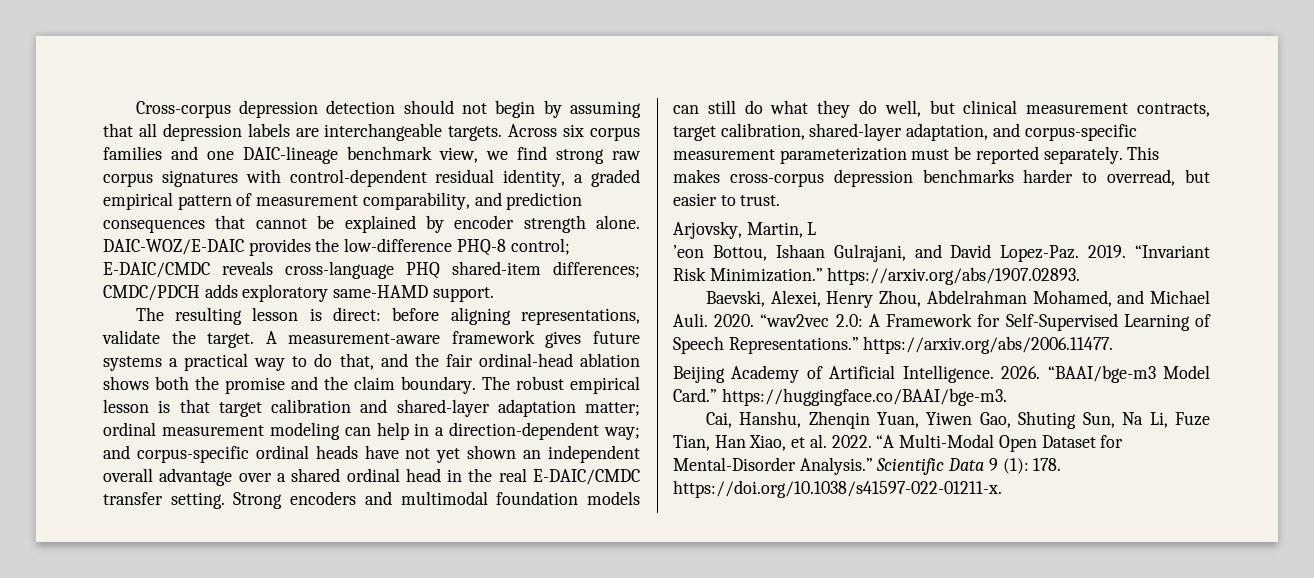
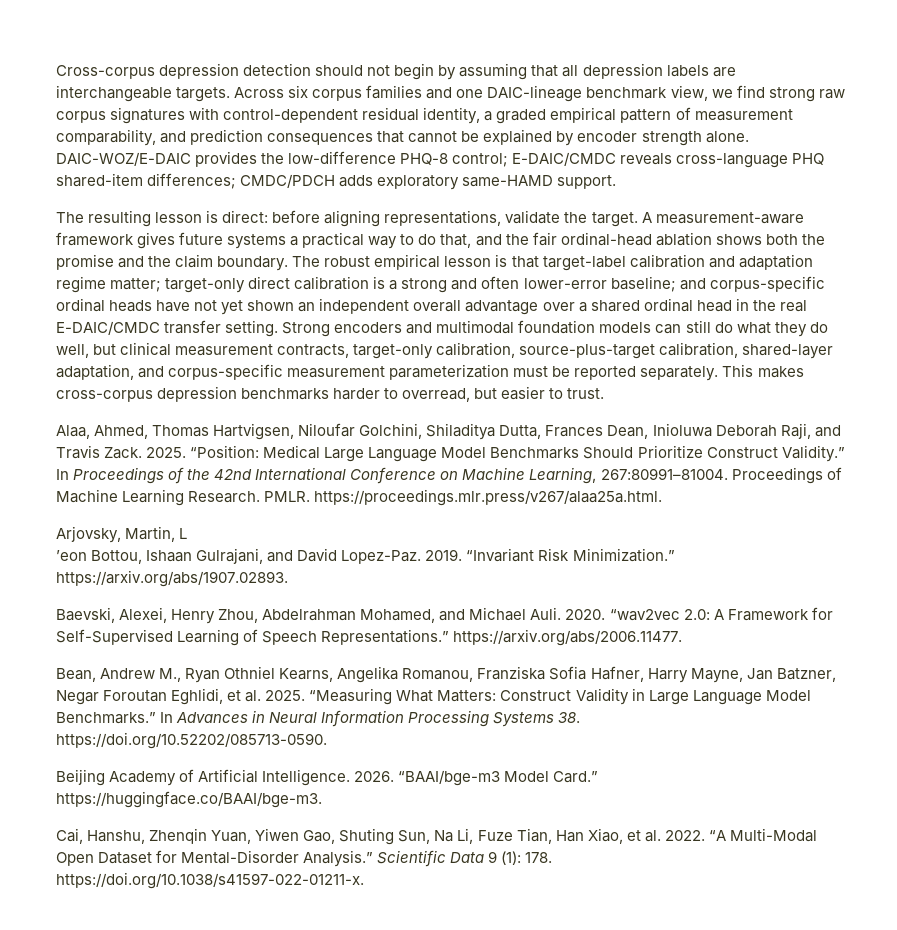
[218,402,262,417] target -> [542,256,626,271] target-label
[396,399,640,417] [103,422,640,440] shared-layer adaptation matter; ordinal measurement modeling can help in a direction-dependent way; -> [738,254,813,270] [56,276,676,293] adaptation regime matter; target-only direct calibration is a strong and often lower-error baseline;
[673,126,716,141] target -> [353,342,656,359] target-only calibration, source-plus-target
(781, 200) none -> [56,423,841,440] [56,445,845,462] [56,467,842,484] [56,489,663,506] // Alaa, Ahmed, Thomas Hartvigsen, Niloufar Golchini, Shiladitya Dutta, Frances Dean, Inioluwa Deborah Raji, and Travis Zack. 2025. “Position: Medical Large Language Model Benchmarks Should Prioritize Construct Validity.” In Proceedings of the 42nd International Conference on Machine Learning, 267:80991–81004. Proceedings of Machine Learning Research. PMLR. https://proceedings.mlr.press/v267/alaa25a.html.
(1114, 345) none -> [56,666,836,683] [56,688,811,705] [56,710,581,727] [56,732,327,749] // Bean, Andrew M., Ryan Othniel Kearns, Angelika Romanou, Franziska Sofia Hafner, Harry Mayne, Jan Batzner, Negar Foroutan Eghlidi, et al. 2025. “Measuring What Matters: Construct Validity in Large Language Model Benchmarks.” In Advances in Neural Information Processing Systems 38. https://doi.org/10.52202/085713-0590.

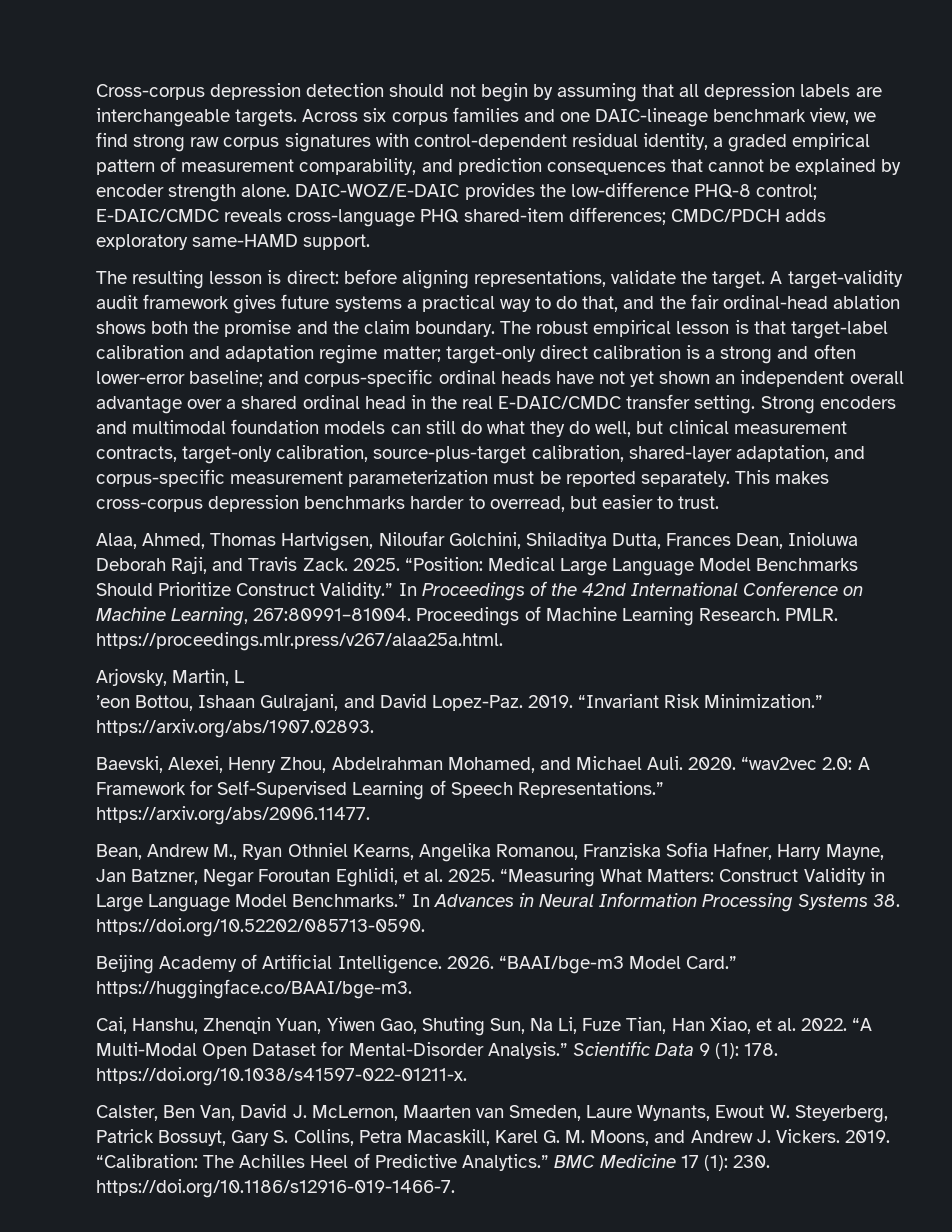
[655,212,804,224] measurement-aware -> [787,270,903,289] [96,295,138,309] target-validity audit
(364, 880) none -> [96,1104,888,1123] [96,1129,890,1146] [96,1153,771,1171] [96,1179,455,1198] // Calster, Ben Van, David J. McLernon, Maarten van Smeden, Laure Wynants, Ewout W. Steyerberg, Patrick Bossuyt, Gary S. Collins, Petra Macaskill, Karel G. M. Moons, and Andrew J. Vickers. 2019. “Calibration: The Achilles Heel of Predictive Analytics.” BMC Medicine 17 (1): 230. https://doi.org/10.1186/s12916-019-1466-7.

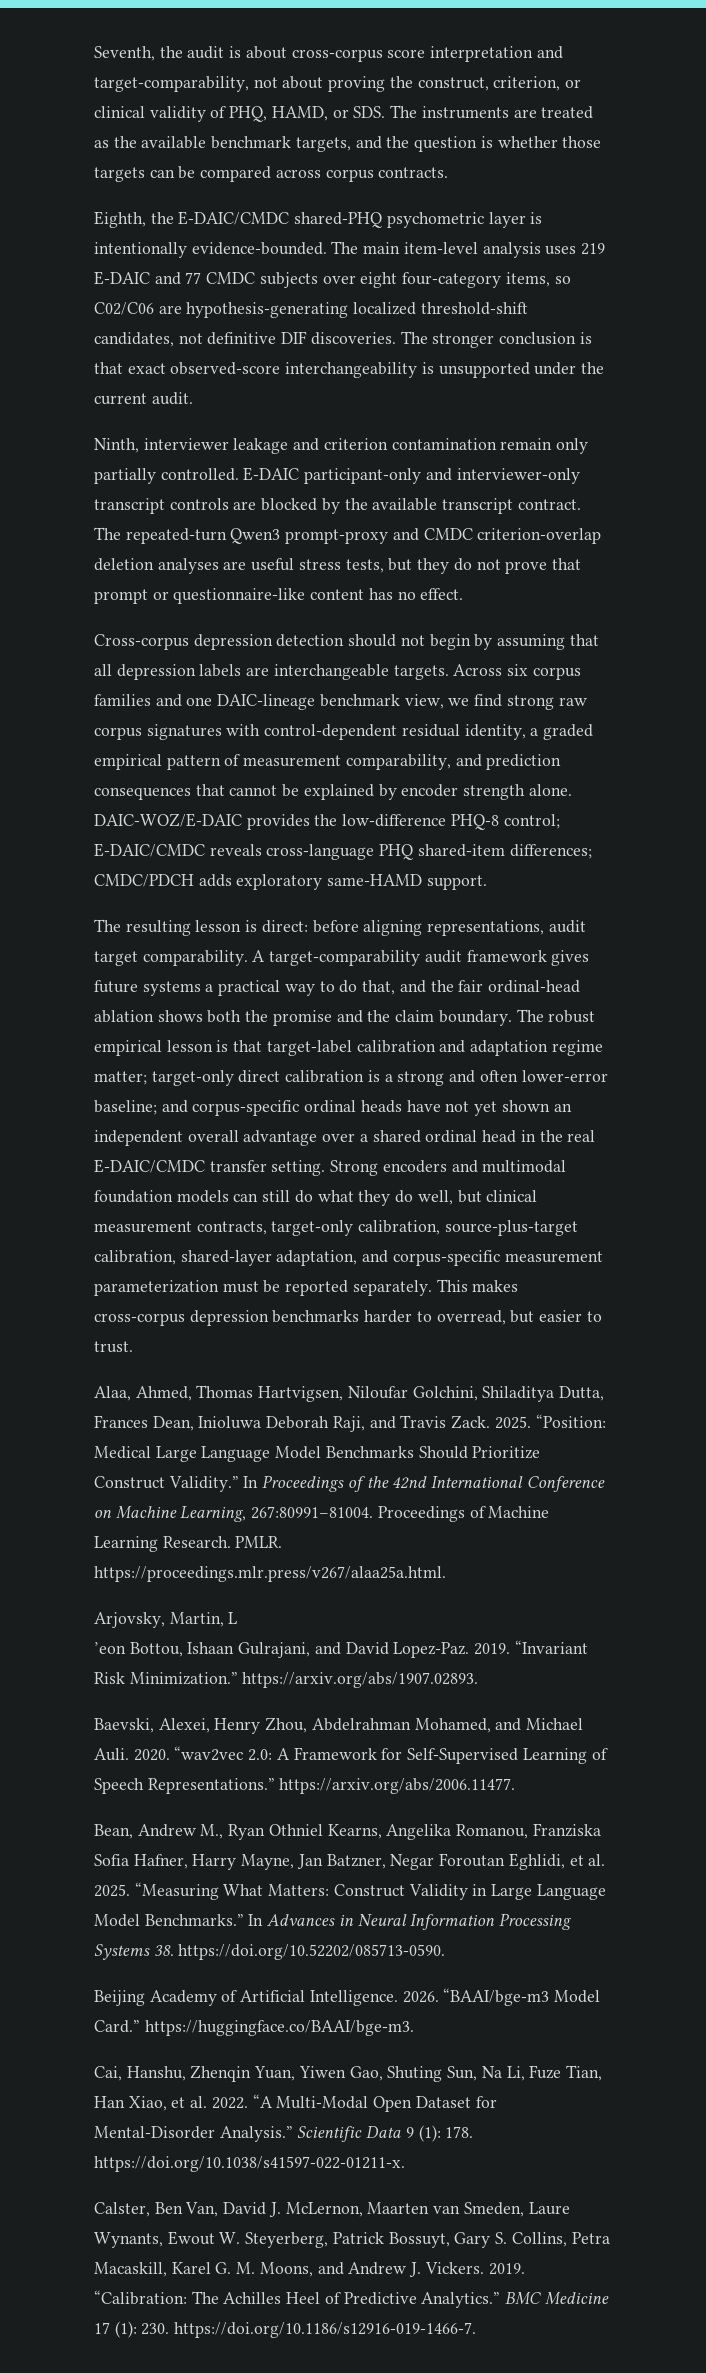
(96, 92) none -> [94,46,563,62] [94,76,582,92] [94,105,594,122] [94,136,602,152] [94,166,449,182] [94,211,543,228] [94,241,606,258] [94,271,571,288] [94,302,528,318] [94,331,592,348] [94,362,605,378] [94,392,193,405] [94,438,589,454] [94,467,580,484] [94,498,581,514] [94,527,602,544] [94,558,581,574] [94,588,464,604] Seventh, the audit is about cross-corpus score interpretation and target-comparability, not about proving the construct, criterion, or clinical validity of PHQ, HAMD, or SDS. The instruments are treated as the available benchmark targets, and the question is whether those targets can be compared across corpus contracts. // Eighth, the E-DAIC/CMDC shared-PHQ psychometric layer is intentionally evidence-bounded. The main item-level analysis uses 219 E-DAIC and 77 CMDC subjects over eight four-category items, so C02/C06 are hypothesis-generating localized threshold-shift candidates, not definitive DIF discoveries. The stronger conclusion is that exact observed-score interchangeability is unsupported under the current audit. // Ninth, interviewer leakage and criterion contamination remain only partially controlled. E-DAIC participant-only and interviewer-only transcript controls are blocked by the available transcript contract. The repeated-turn Qwen3 prompt-proxy and CMDC criterion-overlap deletion analyses are useful stress tests, but they do not prove that prompt or questionnaire-like content has no effect. //
[611,270,903,289] validate the target. A target-validity -> [548,920,586,933] [94,950,421,966] audit target comparability. A target-comparability

